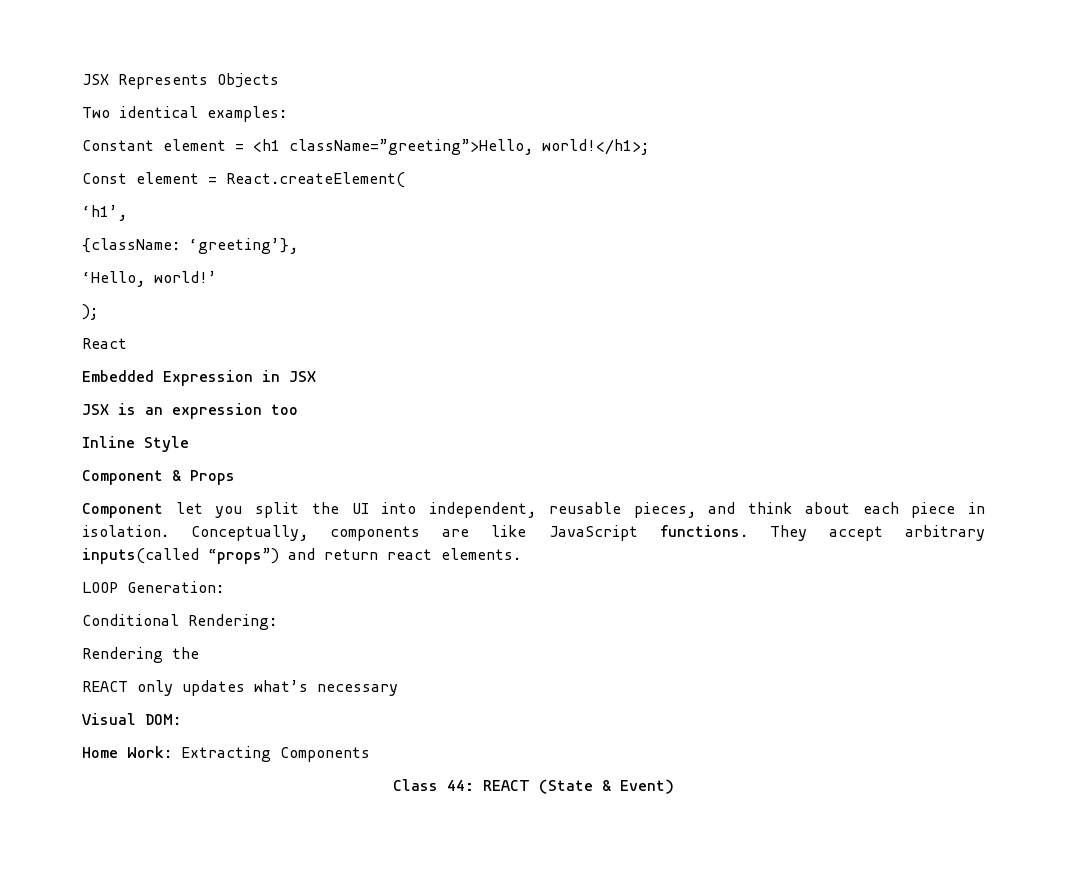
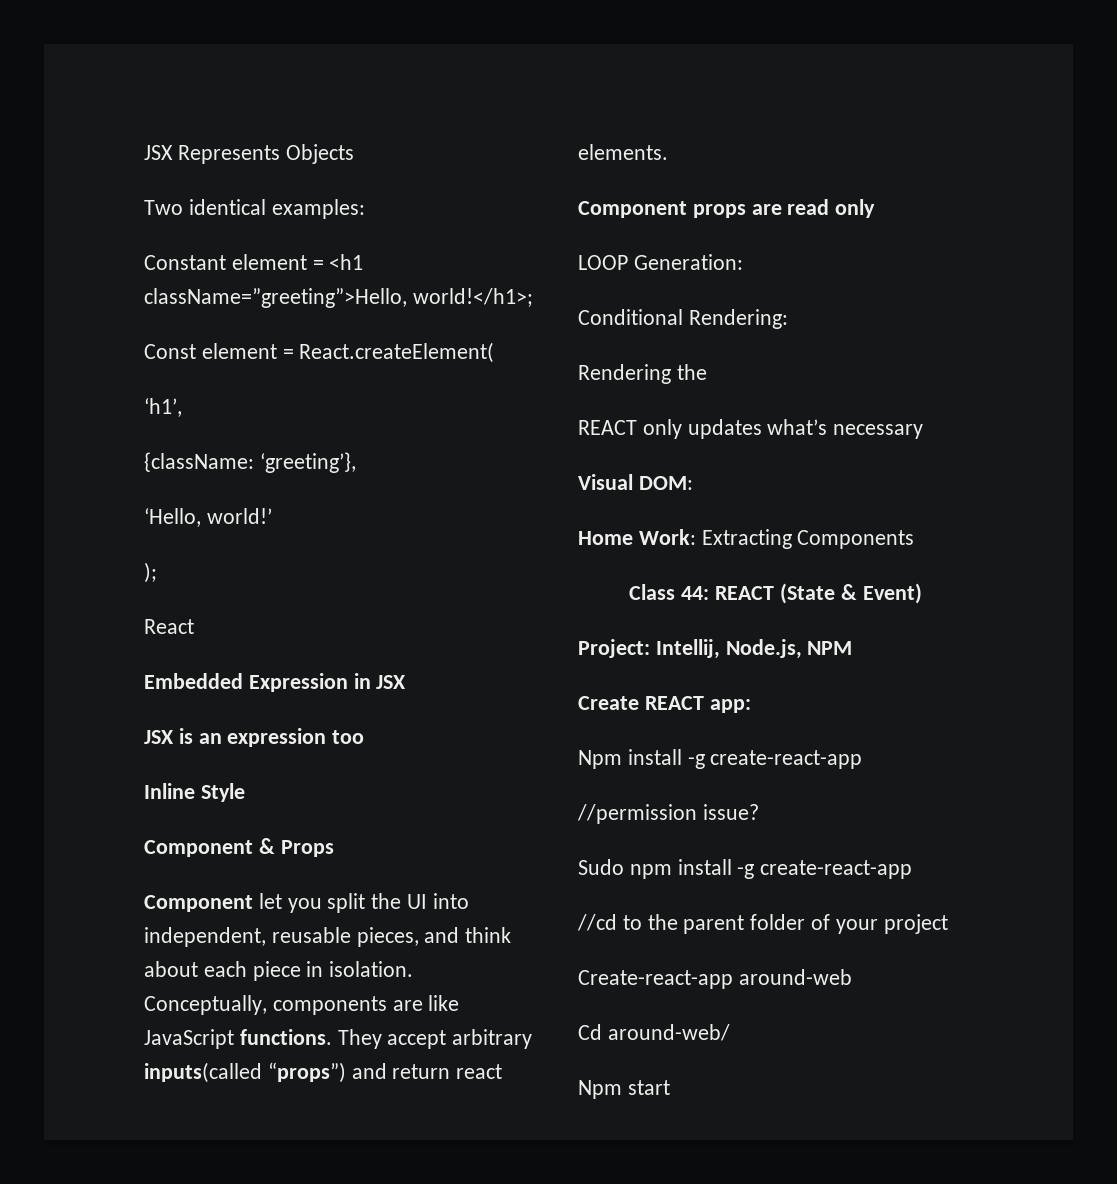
(521, 554) none -> [578,199,876,218] // Component props are read only
(674, 786) none -> [578,639,853,659] [578,696,751,713] [578,749,863,769] [577,804,759,824] [578,859,913,879] [577,914,948,934] [578,969,852,989] [578,1024,730,1041] [578,1080,670,1099] // Project: Intellij, Node.js, NPM // Create REACT app: // Npm install -g create-react-app // //permission issue? // Sudo npm install -g create-react-app // //cd to the parent folder of your project // Create-react-app around-web // Cd around-web/ // Npm start

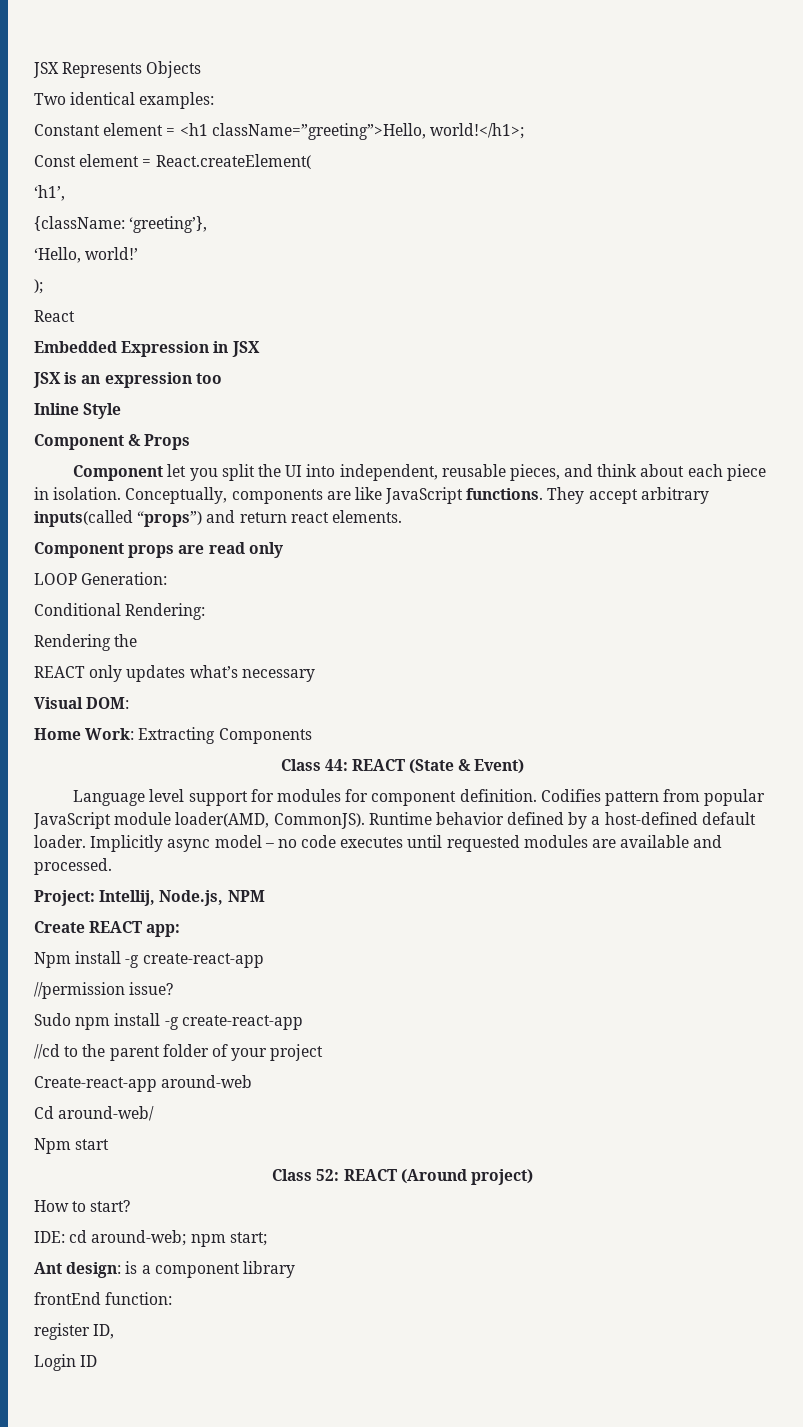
(922, 593) none -> [73,789,766,806] [33,812,756,829] [34,835,723,852] [34,858,112,875] // Language level support for modules for component definition. Codifies pattern from popular JavaScript module loader(AMD, CommonJS). Runtime behavior defined by a host-defined default loader. Implicitly async model – no code executes until requested modules are available and processed.
(670, 1087) none -> [272,1169,533,1185] [34,1200,131,1212] [34,1230,267,1247] [34,1261,295,1278] [34,1292,173,1305] [34,1323,115,1340] [34,1354,98,1371] // Class 52: REACT (Around project) // How to start? // IDE: cd around-web; npm start; // Ant design: is a component library // frontEnd function: // register ID, // Login ID

